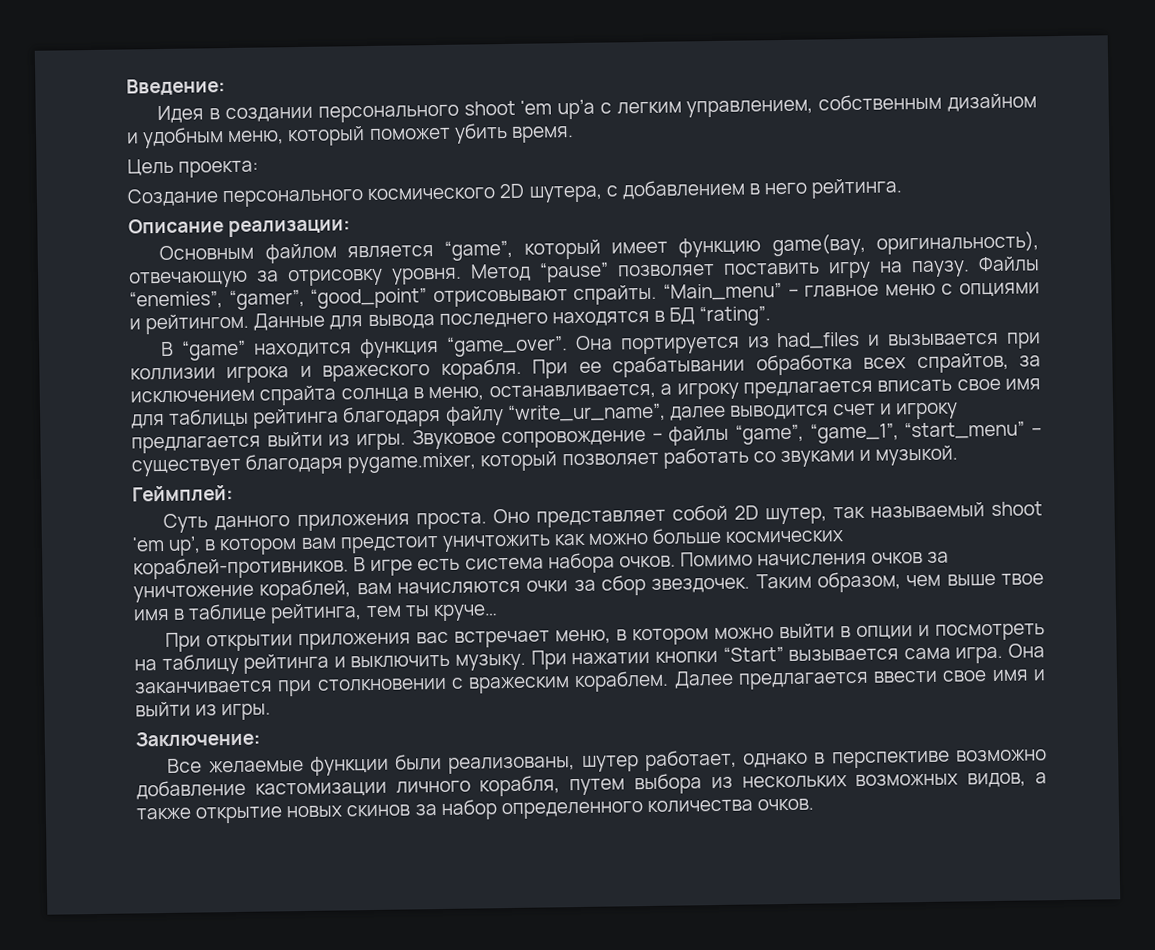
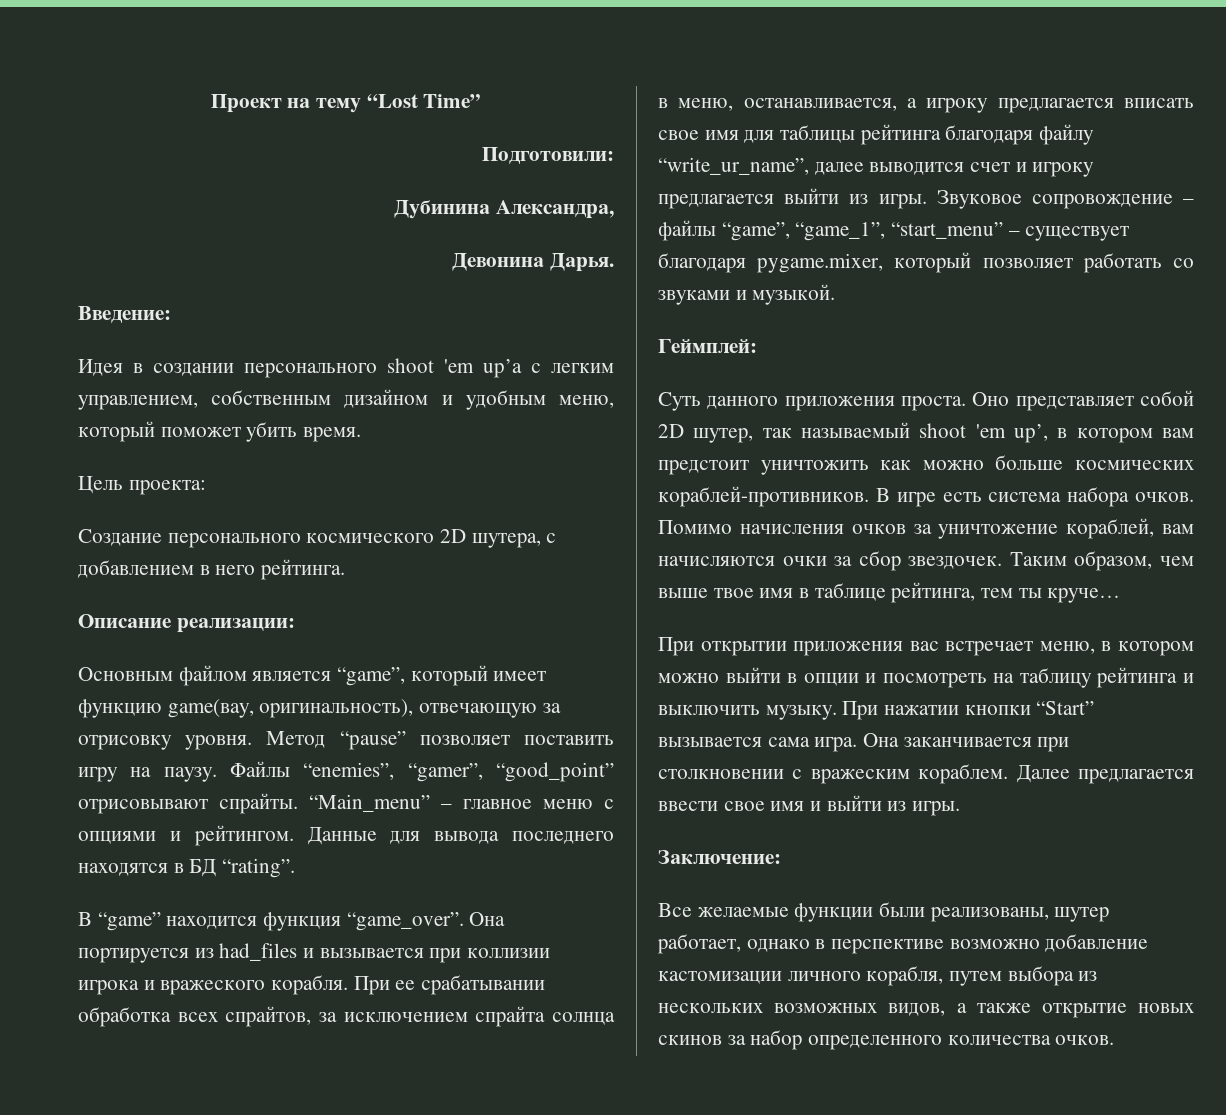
(126, 87) none -> [210,94,482,113] [482,147,614,165] [394,200,614,219] [452,253,614,272] Проект на тему “Lost Time” // Подготовили: // Дубинина Александра, // Девонина Дарья. //

